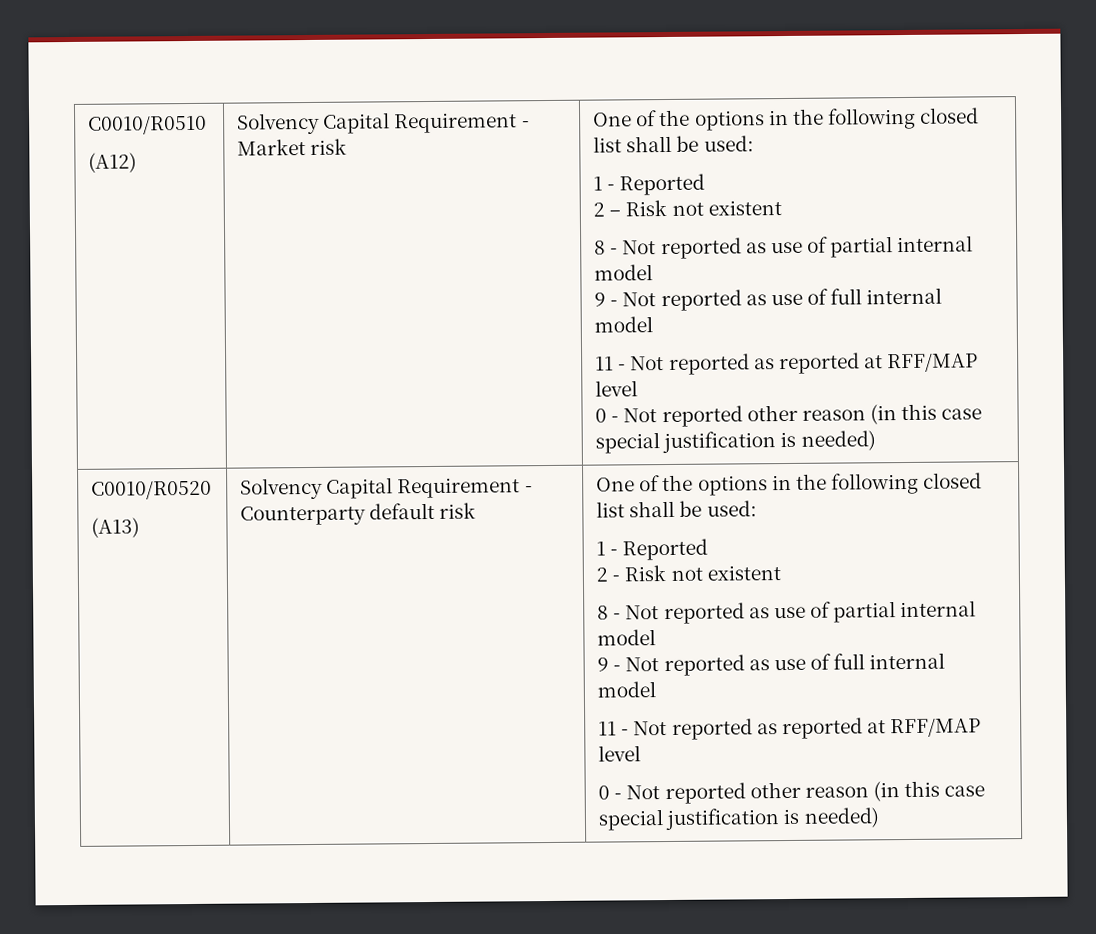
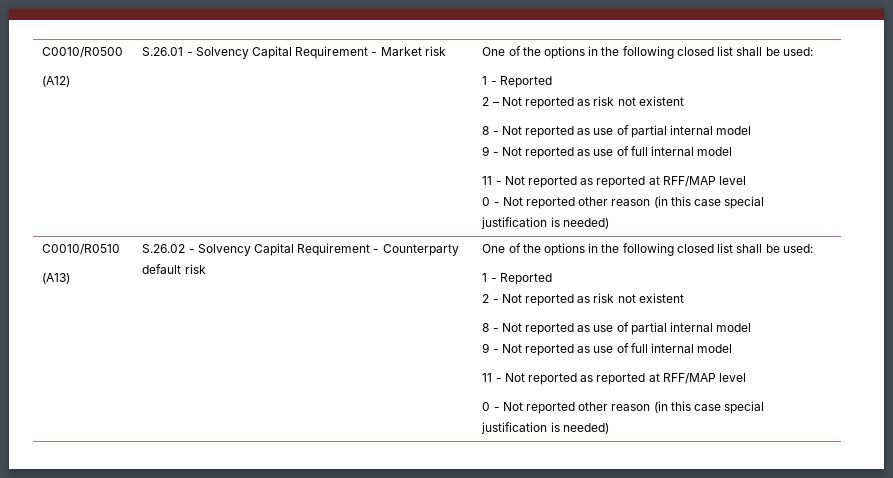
[88,115,208,135] C0010/R0510 -> [42,47,124,58] C0010/R0500
(138, 162) none -> [142,47,193,56] S.26.01 -
[625,199,668,217] Risk -> [501,96,615,109] Not reported as risk
[91,480,213,500] C0010/R0520 -> [42,244,121,255] C0010/R0510
(141, 527) none -> [142,244,195,253] S.26.02 -
[624,565,667,582] Risk -> [501,293,615,306] Not reported as risk

